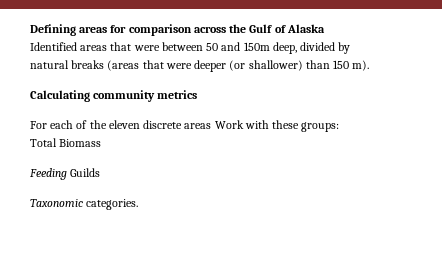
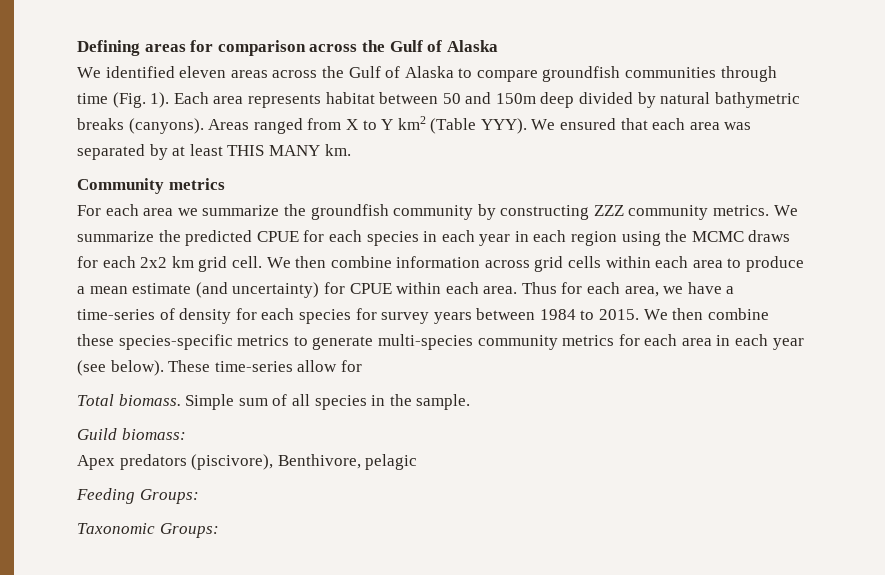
[30,42,160,51] Identified areas that were -> [77,66,777,82] [77,92,375,108] We identified eleven areas across the Gulf of Alaska to compare groundfish communities through time (Fig. 1). Each area represents habitat
[272,42,297,54] deep, -> [540,92,575,108] deep
[71,60,370,72] [30,90,198,102] [30,120,340,132] [30,138,102,147] breaks (areas that were deeper (or shallower) than 150 m). // Calculating community metrics // For each of the eleven discrete areas Work with these groups: // Total Biomass -> [714,92,800,108] [77,116,752,134] [77,144,351,160] [77,178,225,194] [77,204,798,220] [77,230,791,246] [77,256,805,272] [77,282,735,298] [77,308,769,324] [77,334,804,350] [77,360,362,376] [77,394,471,410] [77,428,186,440] [77,454,418,470] bathymetric breaks (canyons). Areas ranged from X to Y km2 (Table YYY). We ensured that each area was separated by at least THIS MANY km. // Community metrics // For each area we summarize the groundfish community by constructing ZZZ community metrics. We summarize the predicted CPUE for each species in each year in each region using the MCMC draws for each 2x2 km grid cell. We then combine information across grid cells within each area to produce a mean estimate (and uncertainty) for CPUE within each area. Thus for each area, we have a time-series of density for each species for survey years between 1984 to 2015. We then combine these species-specific metrics to generate multi-species community metrics for each area in each year (see below). These time-series allow for // Total biomass. Simple sum of all species in the sample. // Guild biomass: // Apex predators (piscivore), Benthivore, pelagic
[70,168,101,177] Guilds -> [139,489,199,504] Groups:
[86,199,139,210] categories. -> [159,523,219,538] Groups:

